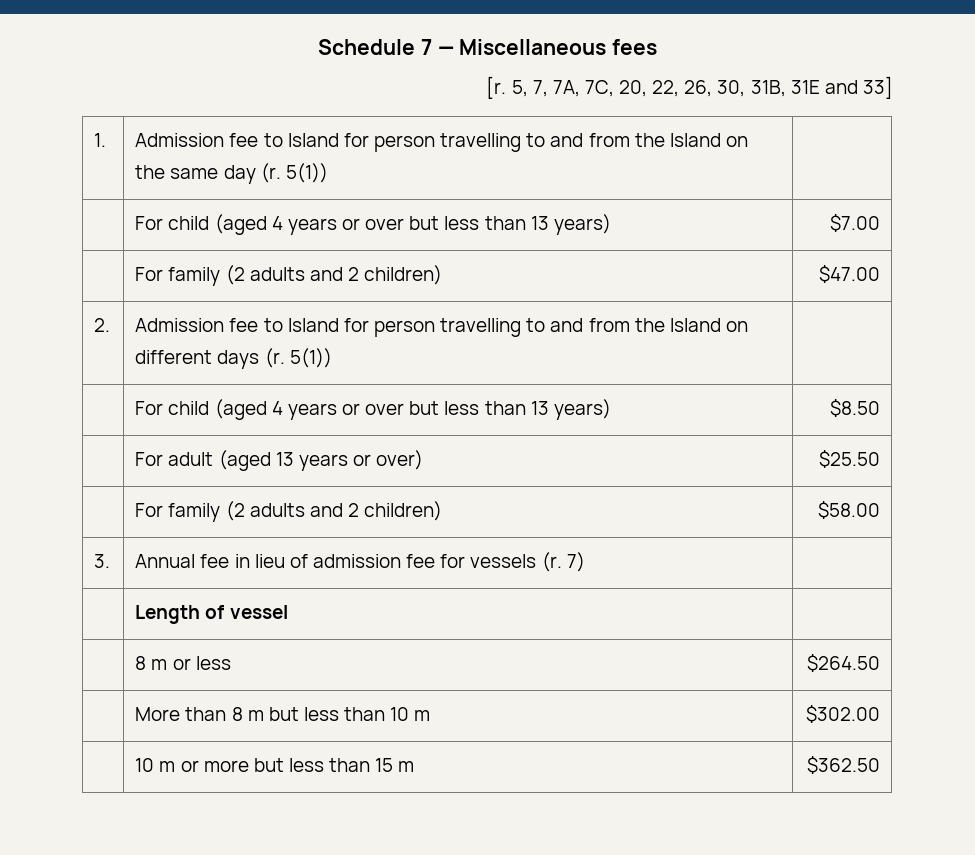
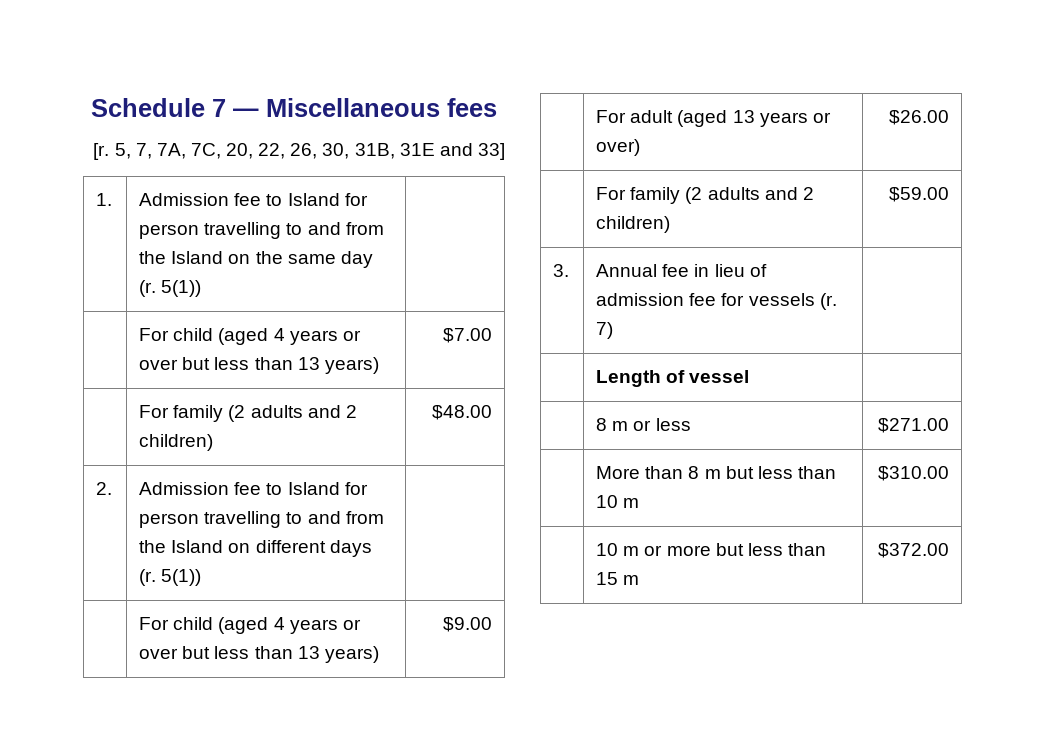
[818,265,880,283] $47.00 -> [431,405,492,420] $48.00
[829,399,880,417] $8.50 -> [442,617,492,632] $9.00
[818,450,880,468] [135,501,443,522] [817,501,880,519] $25.50 // | For family (2 adults and 2 children) | $58.00 -> [888,110,949,125] [596,187,814,204] [596,216,671,233] [888,187,949,202] $26.00 // | For family (2 adults and 2 children) | $59.00
[806,654,880,672] $264.50 -> [877,418,949,433] $271.00
[805,705,880,723] $302.00 -> [877,466,949,481] $310.00
[806,756,880,774] $362.50 -> [877,543,949,558] $372.00

